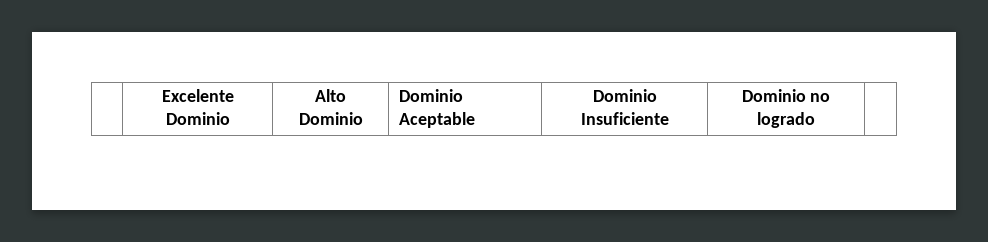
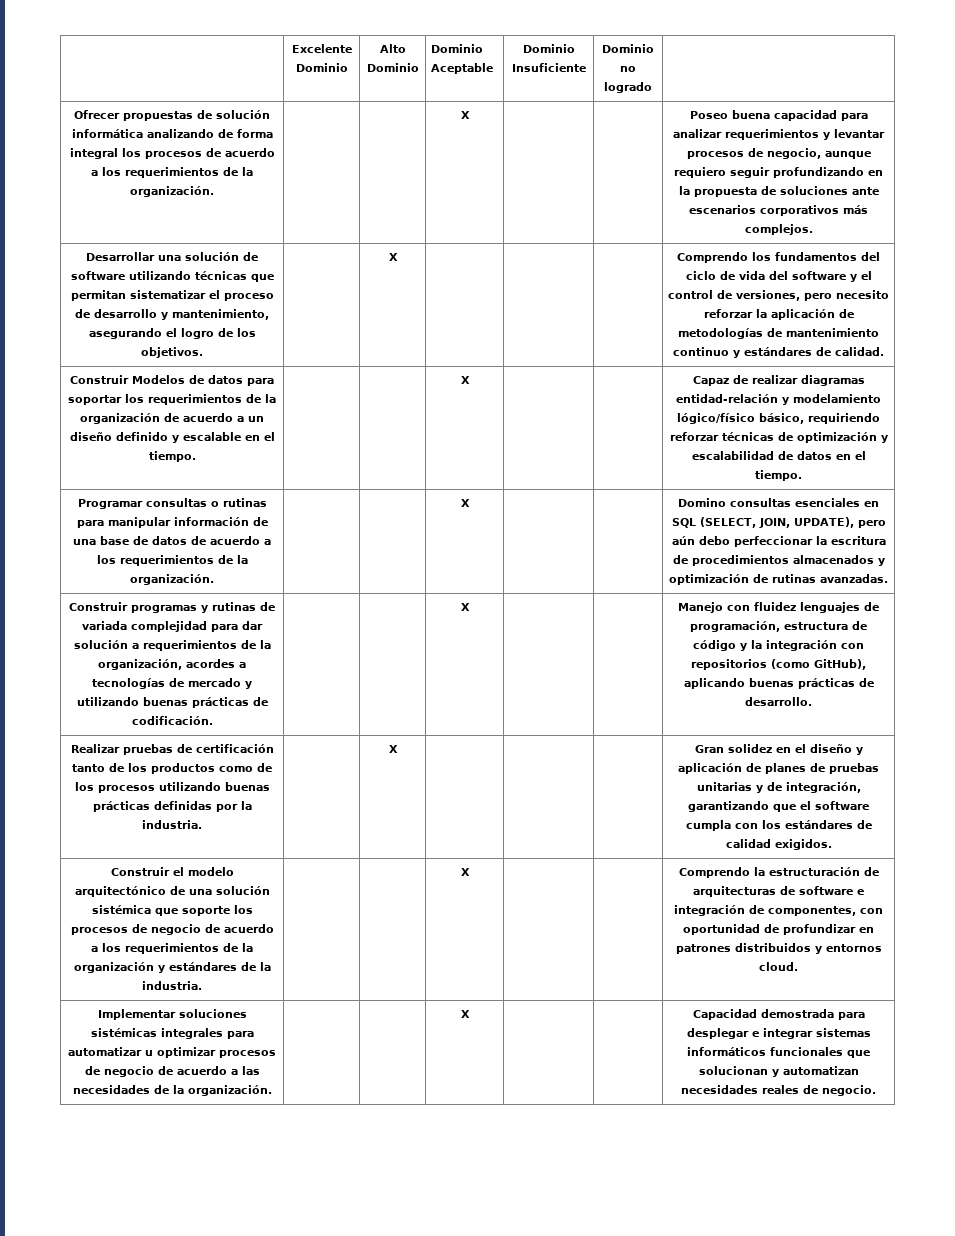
(815, 120) none -> [74,110,270,121] [71,129,273,138] [69,148,275,159] [91,167,254,178] [130,186,214,197] [460,111,470,119] [689,110,868,121] [673,129,885,140] [686,148,871,159] [674,167,883,178] [678,186,879,197] [689,205,868,216] [744,224,813,235] [86,252,258,261] [70,271,274,282] [70,290,274,301] [75,309,269,320] [88,328,256,339] [141,347,203,358] [388,253,398,261] [677,252,880,263] [685,271,872,282] [668,290,889,301] [703,309,854,320] [678,328,879,339] [673,347,884,358] [70,375,274,386] [68,394,276,405] [80,413,264,424] [69,432,275,443] [148,451,196,462] [460,376,470,384] [692,375,865,386] [676,394,881,405] [677,413,880,424] [669,432,888,443] [691,451,866,460] [755,470,802,481] [77,498,267,509] [76,517,268,528] [73,536,271,545] [96,555,248,566] [130,574,214,585] [460,499,470,507] [678,498,879,507] [671,517,886,528] [671,536,886,547] [672,555,885,566] [669,574,888,585] [69,602,275,613] [82,621,263,632] [73,640,271,651] [98,659,247,670] [92,678,253,689] [76,697,268,708] [131,716,213,725] [460,603,470,611] [678,602,879,613] [690,621,867,632] [693,640,864,651] [691,659,866,670] [683,678,874,689] [745,697,812,706] [70,744,274,755] [72,763,272,774] [74,782,270,793] [92,801,252,812] [142,820,202,829] [388,745,398,753] [694,744,863,755] [678,763,879,774] [696,782,861,793] [688,801,869,812] [685,820,872,831] [725,839,832,850] [110,867,234,876] [74,886,270,897] [91,905,253,916] [70,924,274,935] [91,943,254,954] [73,962,271,973] [142,981,202,990] [460,868,470,876] [678,867,879,878] [693,886,864,897] [674,905,883,916] [683,924,874,935] [675,943,882,954] [759,962,798,971] [97,1009,247,1020] [90,1028,254,1039] [68,1047,276,1058] [84,1066,260,1077] [72,1085,272,1096] [460,1010,470,1018] [692,1009,865,1020] [686,1028,871,1039] [687,1047,870,1058] [698,1066,859,1077] [681,1085,876,1096] // Ofrecer propuestas de solución informática analizando de forma integral los procesos de acuerdo a los requerimientos de la organización. | | | X | | | Poseo buena capacidad para analizar requerimientos y levantar procesos de negocio, aunque requiero seguir profundizando en la propuesta de soluciones ante escenarios corporativos más complejos. // Desarrollar una solución de software utilizando técnicas que permitan sistematizar el proceso de desarrollo y mantenimiento, asegurando el logro de los objetivos. | | X | | | | Comprendo los fundamentos del ciclo de vida del software y el control de versiones, pero necesito reforzar la aplicación de metodologías de mantenimiento continuo y estándares de calidad. // Construir Modelos de datos para soportar los requerimientos de la organización de acuerdo a un diseño definido y escalable en el tiempo. | | | X | | | Capaz de realizar diagramas entidad-relación y modelamiento lógico/físico básico, requiriendo reforzar técnicas de optimización y escalabilidad de datos en el tiempo. // Programar consultas o rutinas para manipular información de una base de datos de acuerdo a los requerimientos de la organización. | | | X | | | Domino consultas esenciales en SQL (SELECT, JOIN, UPDATE), pero aún debo perfeccionar la escritura de procedimientos almacenados y optimización de rutinas avanzadas. // Construir programas y rutinas de variada complejidad para dar solución a requerimientos de la organización, acordes a tecnologías de mercado y utilizando buenas prácticas de codificación. | | | X | | | Manejo con fluidez lenguajes de programación, estructura de código y la integración con repositorios (como GitHub), aplicando buenas prácticas de desarrollo. // Realizar pruebas de certificación tanto de los productos como de los procesos utilizando buenas prácticas definidas por la industria. | | X | | | | Gran solidez en el diseño y aplicación de planes de pruebas unitarias y de integración, garantizando que el software cumpla con los estándares de calidad exigidos. // Construir el modelo arquitectónico de una solución sistémica que soporte los procesos de negocio de acuerdo a los requerimientos de la organización y estándares de la industria. | | | X | | | Comprendo la estructuración de arquitecturas de software e integración de componentes, con oportunidad de profundizar en patrones distribuidos y entornos cloud. // Implementar soluciones sistémicas integrales para automatizar u optimizar procesos de negocio de acuerdo a las necesidades de la organización. | | | X | | | Capacidad demostrada para desplegar e integrar sistemas informáticos funcionales que solucionan y automatizan necesidades reales de negocio.

